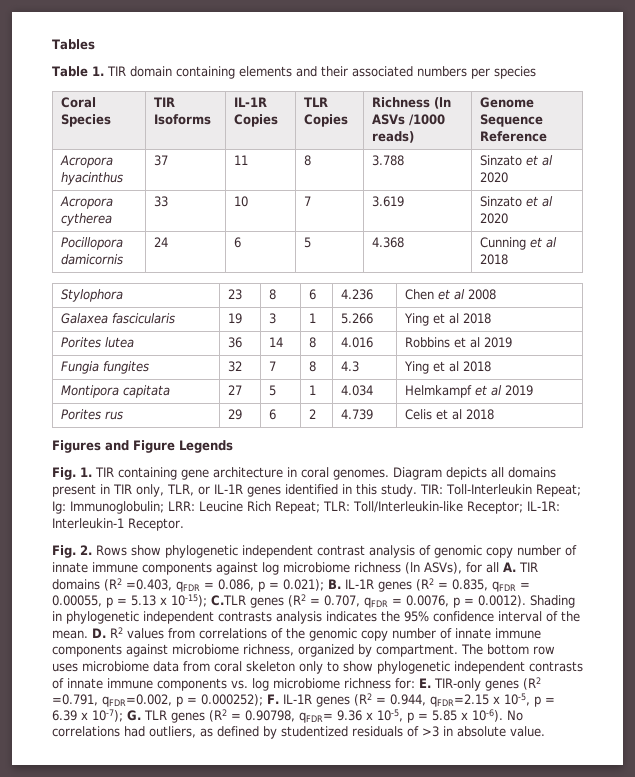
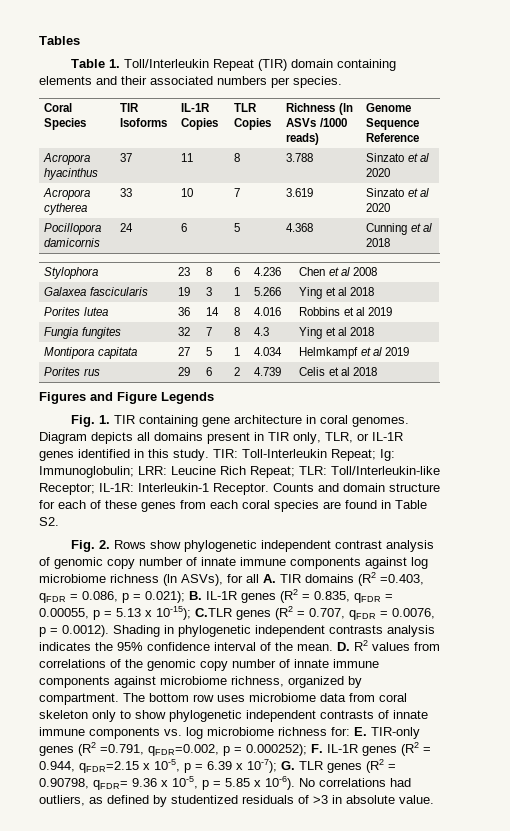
[106,66,126,76] TIR -> [123,59,287,71] Toll/Interleukin Repeat (TIR)
[493,66,536,79] species -> [293,76,342,88] species.
(184, 524) none -> [273,483,440,492] [39,500,427,512] [39,517,59,526] Counts and domain structure for each of these genes from each coral species are found in Table S2.

